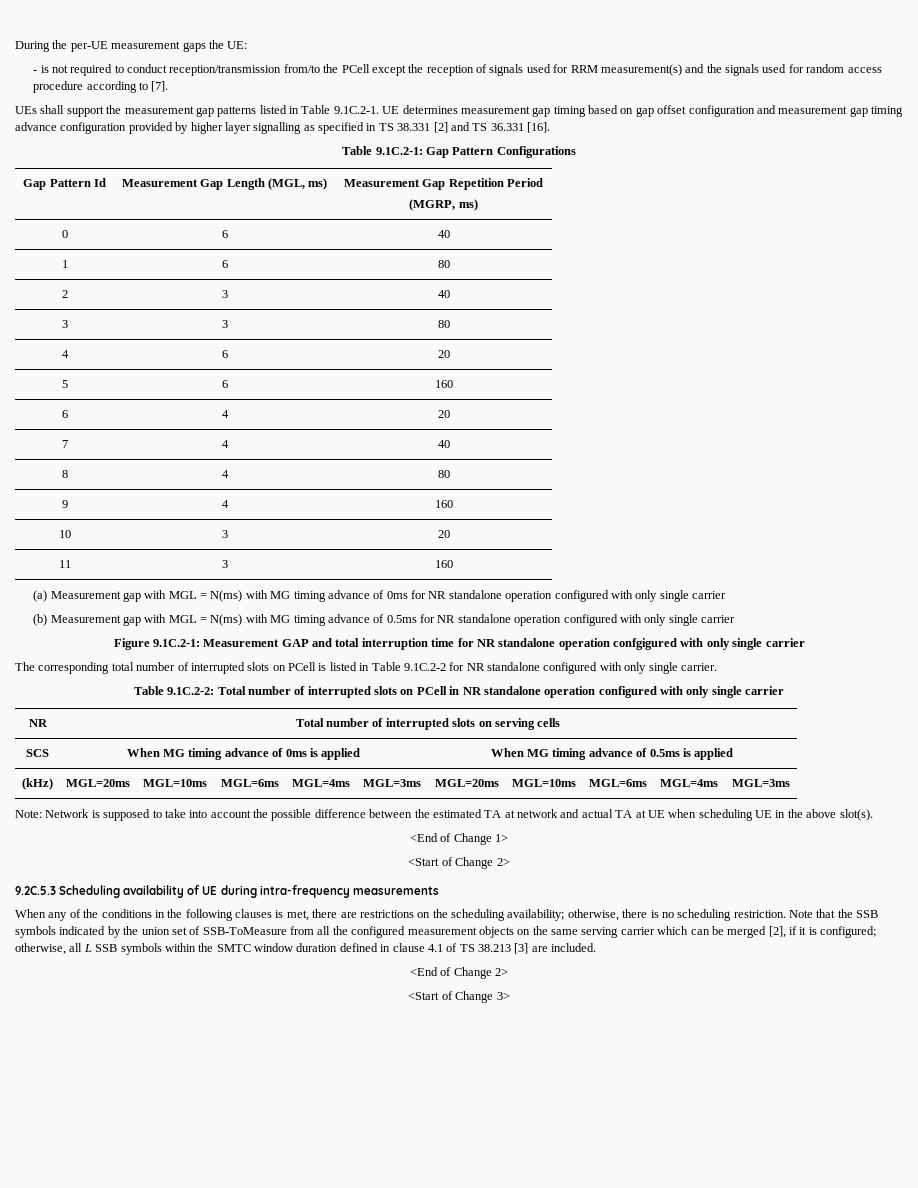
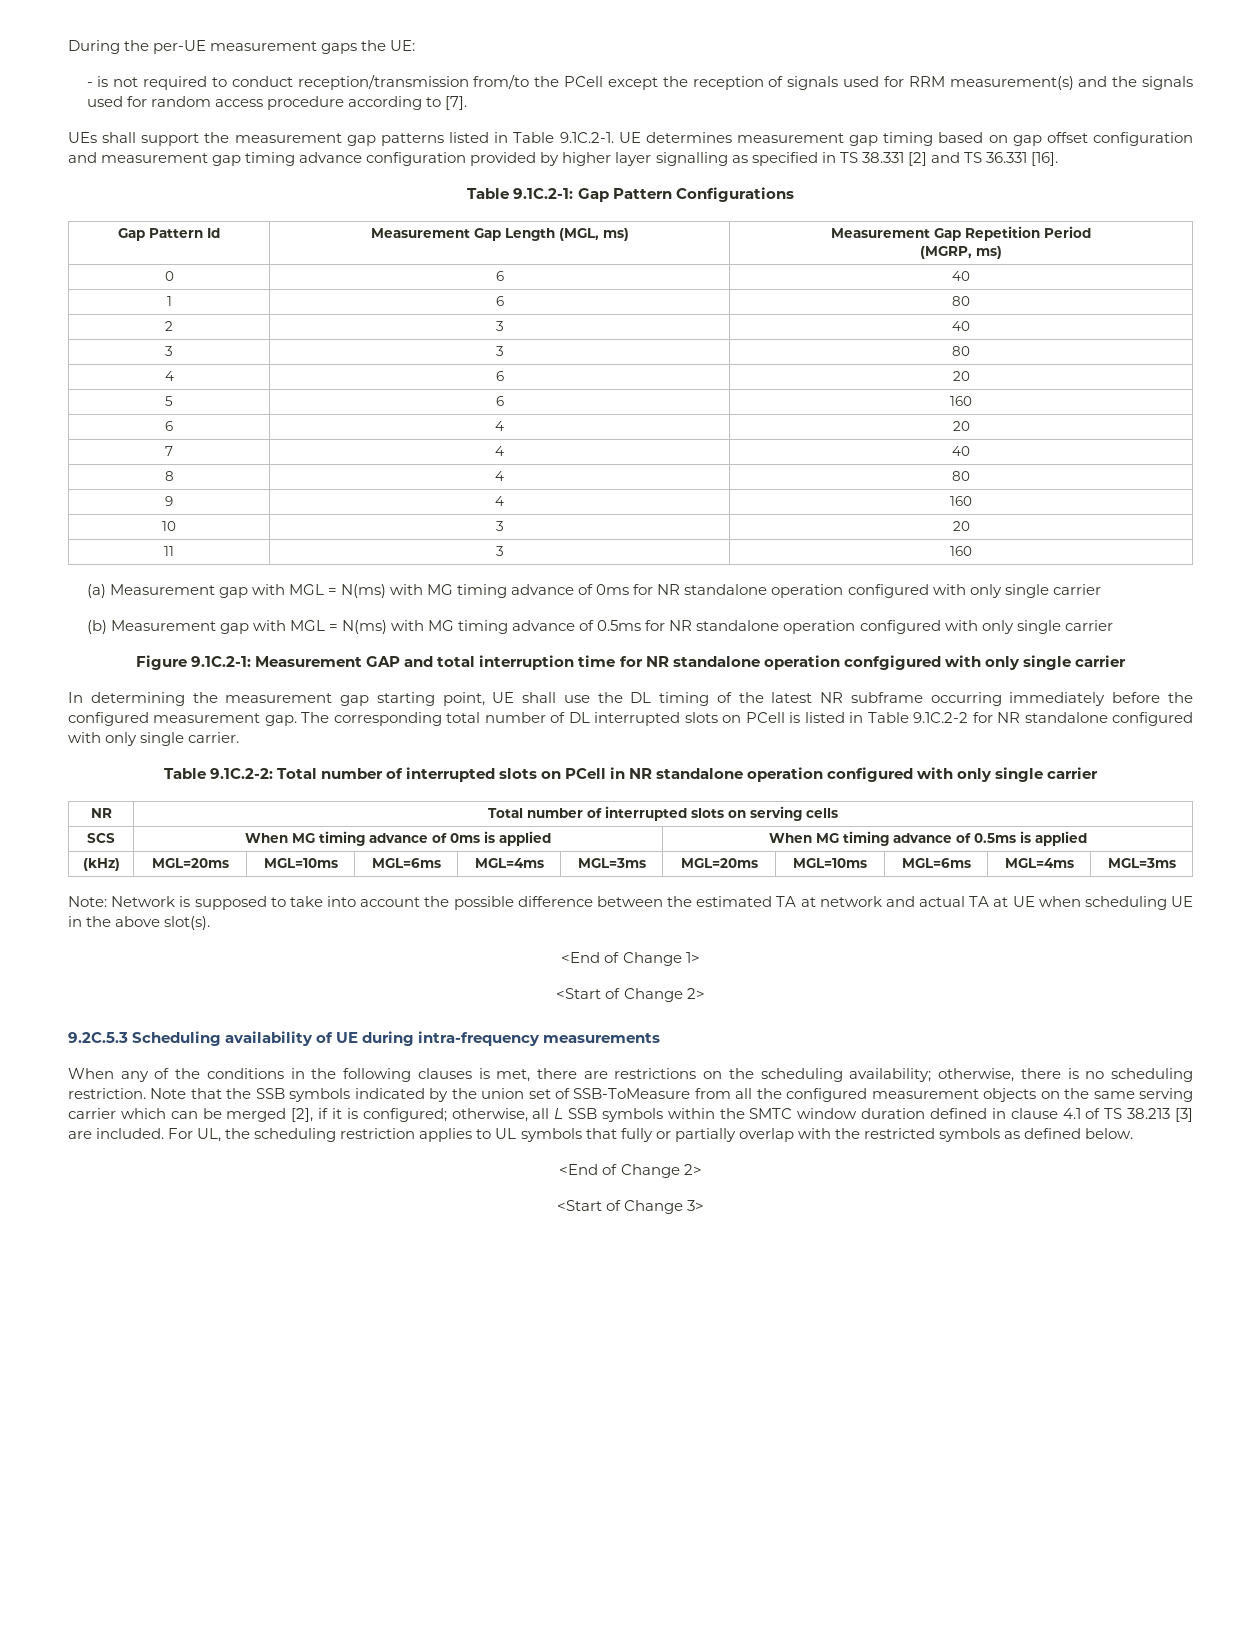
(805, 642) none -> [68,692,1194,706] [68,712,297,726] In determining the measurement gap starting point, UE shall use the DL timing of the latest NR subframe occurring immediately before the configured measurement gap.
(189, 666) none -> [568,712,590,723] DL
(597, 947) none -> [168,1128,1134,1142] For UL, the scheduling restriction applies to UL symbols that fully or partially overlap with the restricted symbols as defined below.

